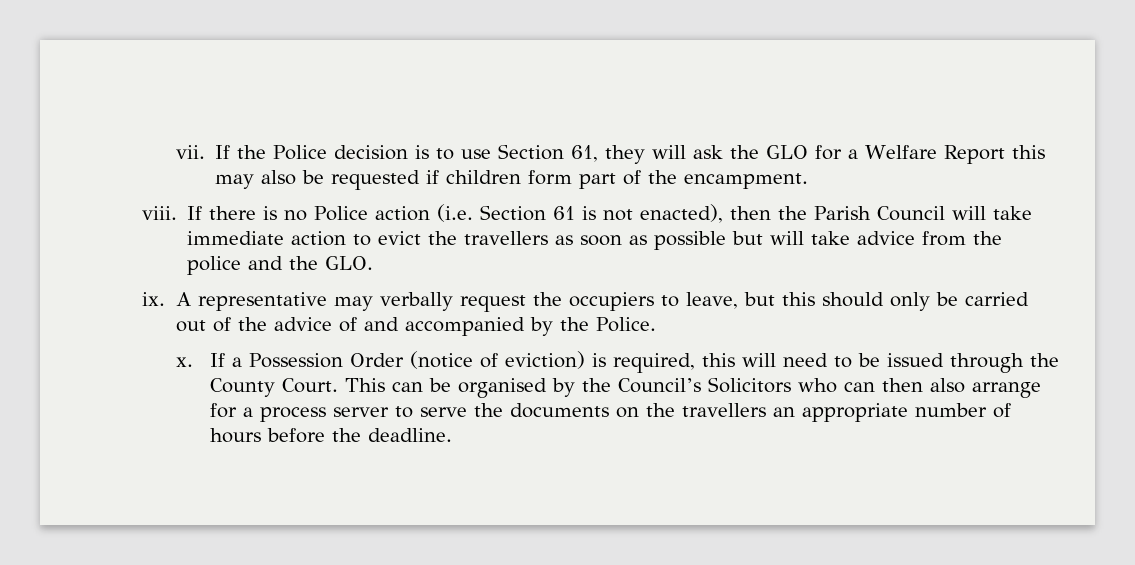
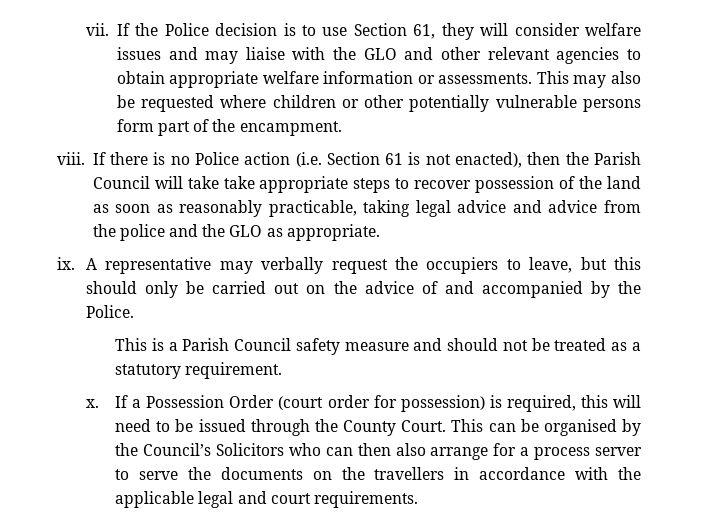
[693,145,1046,164] [215,170,522,190] ask the GLO for a Welfare Report this may also be requested if children -> [514,23,641,36] [116,47,641,64] [116,71,641,88] [116,95,641,112] consider welfare issues and may liaise with the GLO and other relevant agencies to obtain appropriate welfare information or assessments. This may also be requested where children or other potentially vulnerable persons
[187,231,851,250] immediate action to evict the travellers as soon as possible but will take -> [223,176,641,193] [92,200,542,217] take appropriate steps to recover possession of the land as soon as reasonably practicable, taking legal advice and
[325,256,374,270] GLO. -> [229,224,380,241] GLO as appropriate.
[212,317,231,332] of -> [306,285,326,294] on
(656, 324) none -> [115,338,641,355] [115,362,283,379] // This is a Parish Council safety measure and should not be treated as a statutory requirement.
[409,351,585,369] (notice of eviction) -> [278,395,485,412] (court order for possession)
[772,403,1011,422] [209,428,452,443] an appropriate number of hours before the deadline. -> [454,467,641,480] [115,491,418,508] in accordance with the applicable legal and court requirements.

